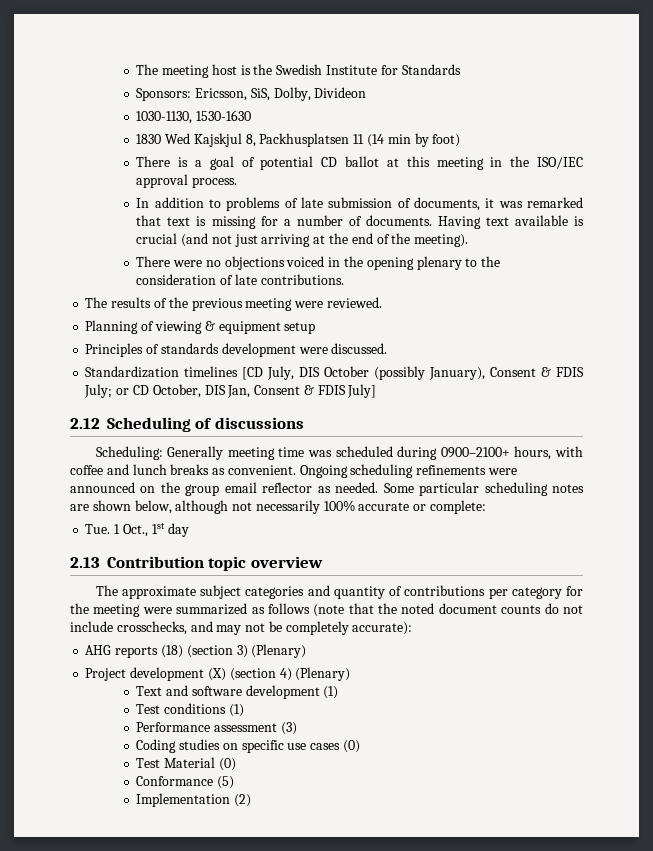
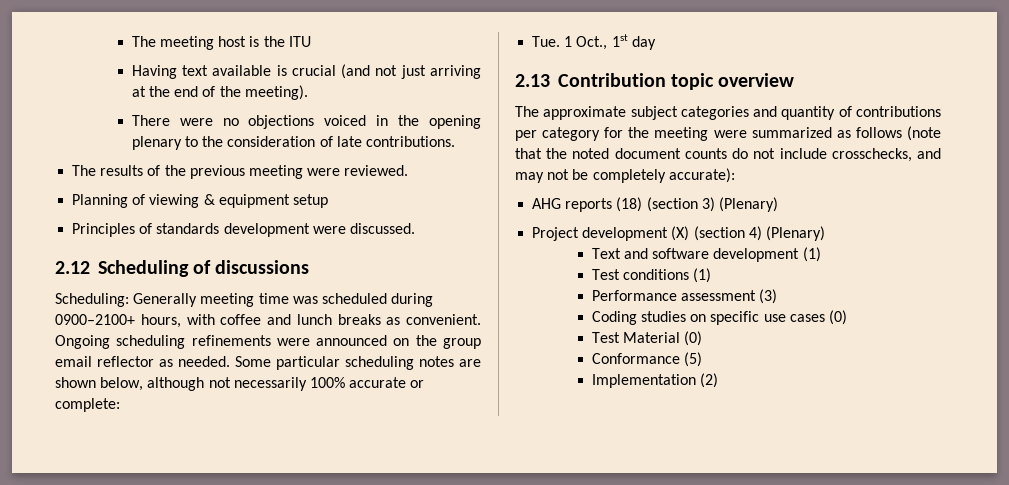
[276,64,461,75] [136,87,367,101] [136,110,252,124] [136,133,461,147] [136,156,584,170] [136,174,238,188] [136,197,583,211] [136,215,432,229] Swedish Institute for Standards // Sponsors: Ericsson, SiS, Dolby, Divideon // 1030-1130, 1530-1630 // 1830 Wed Kajskjul 8, Packhusplatsen 11 (14 min by foot) // There is a goal of potential CD ballot at this meeting in the ISO/IEC approval process. // In addition to problems of late submission of documents, it was remarked that text is missing for a number of documents. -> [288,36,311,47] ITU //
[85,366,584,380] [84,384,377,398] // Standardization timelines [CD July, DIS October (possibly January), Consent & FDIS July; or CD October, DIS Jan, Consent & FDIS July] -> (415, 228) none

